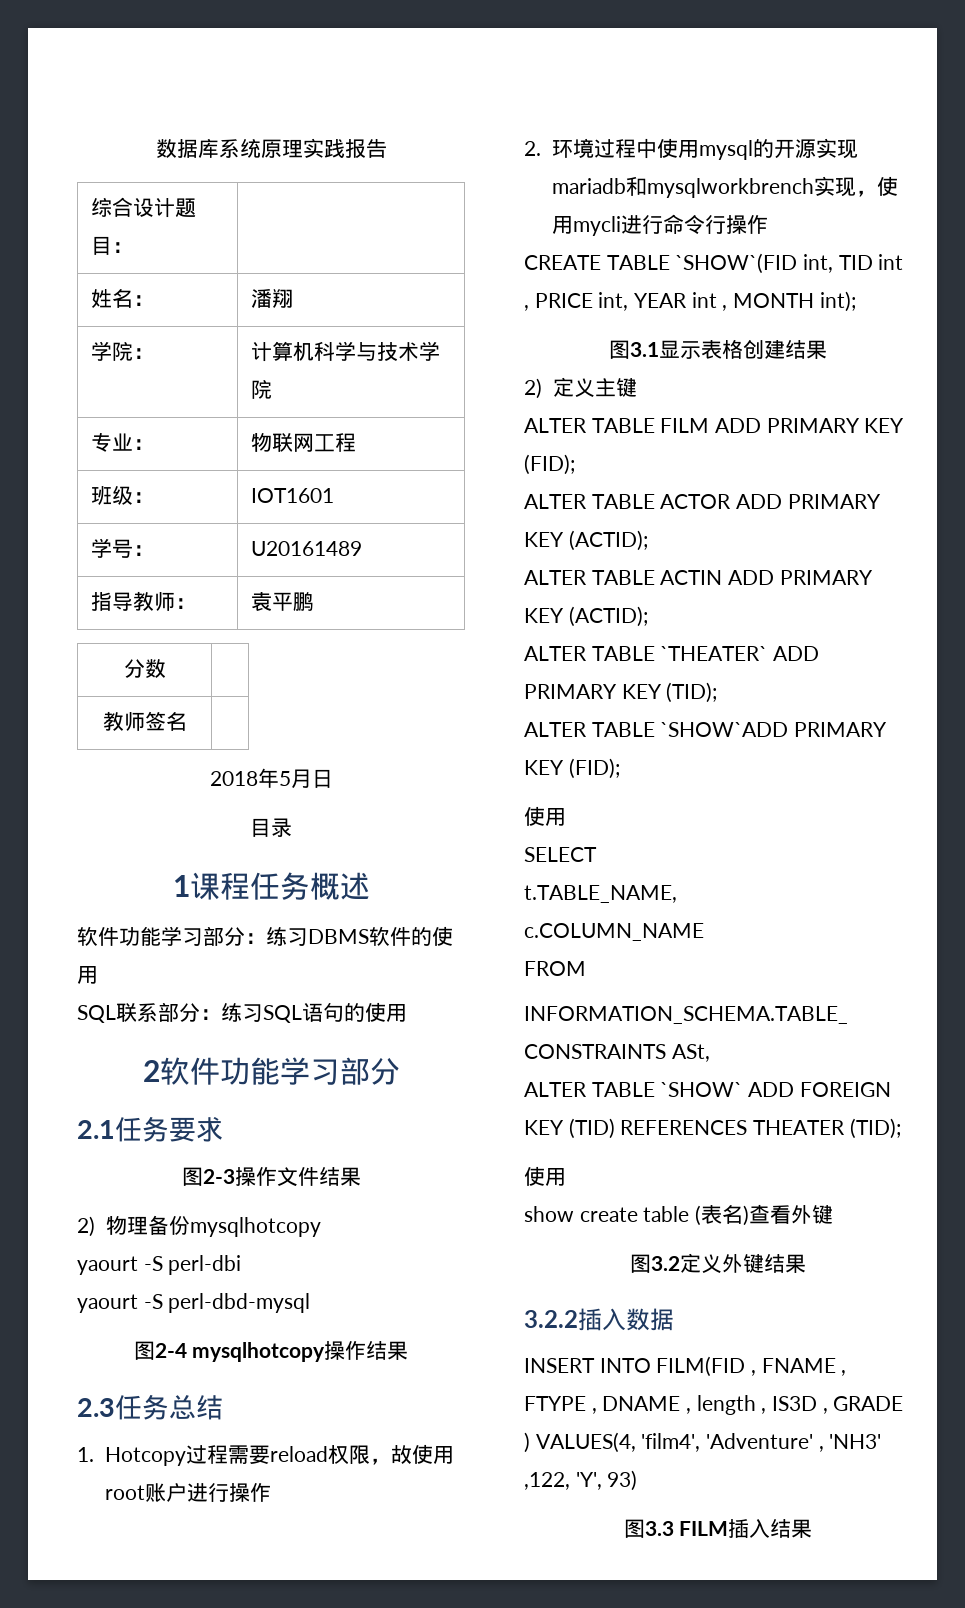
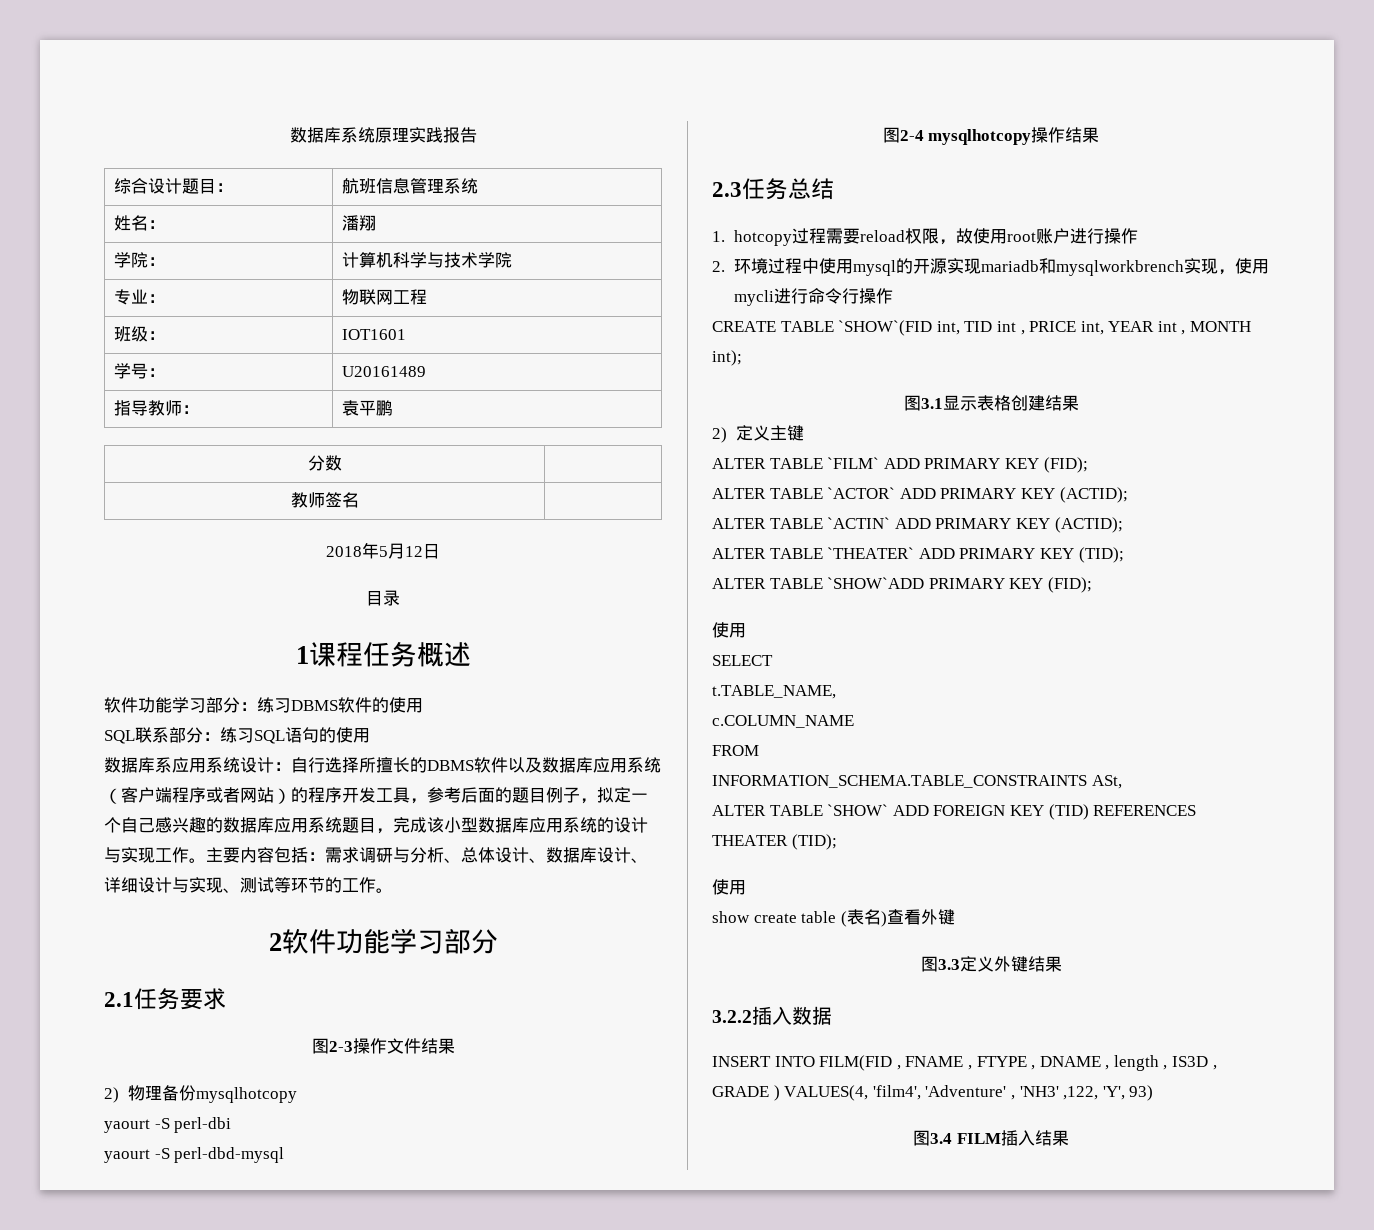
(133, 247) none -> [341,178,478,194] 航班信息管理系统
(312, 778) none -> [405,546,423,557] 12
(407, 1013) none -> [104,757,661,773] [104,787,648,804] [104,817,648,834] [104,847,648,863] [104,877,393,893] // 数据库系应用系统设计：自行选择所擅长的DBMS软件以及数据库应用系统（客户端程序或者网站）的程序开发工具，参考后面的题目例子，拟定一个自己感兴趣的数据库应用系统题目，完成该小型数据库应用系统的设计与实现工作。主要内容包括：需求调研与分析、总体设计、数据库设计、详细设计与实现、测试等环节的工作。
[104,1447,186,1466] Hotcopy -> [733,230,792,246] hotcopy
[660,418,710,433] FILM -> [827,457,880,469] `FILM`
[660,494,881,509] [524,530,648,551] [524,570,723,585] ACTOR ADD PRIMARY KEY (ACTID); // ALTER TABLE ACTIN -> [827,487,1128,503] [712,517,891,529] `ACTOR` ADD PRIMARY KEY (ACTID); // ALTER TABLE `ACTIN`
[651,1256,680,1271] 3.2 -> [937,959,960,970] 3.3
[644,1521,674,1536] 3.3 -> [930,1133,953,1144] 3.4

